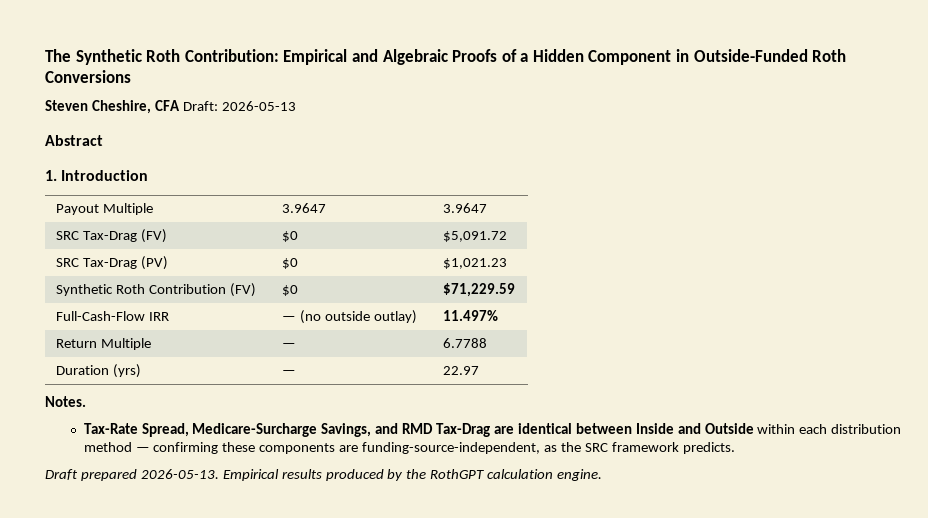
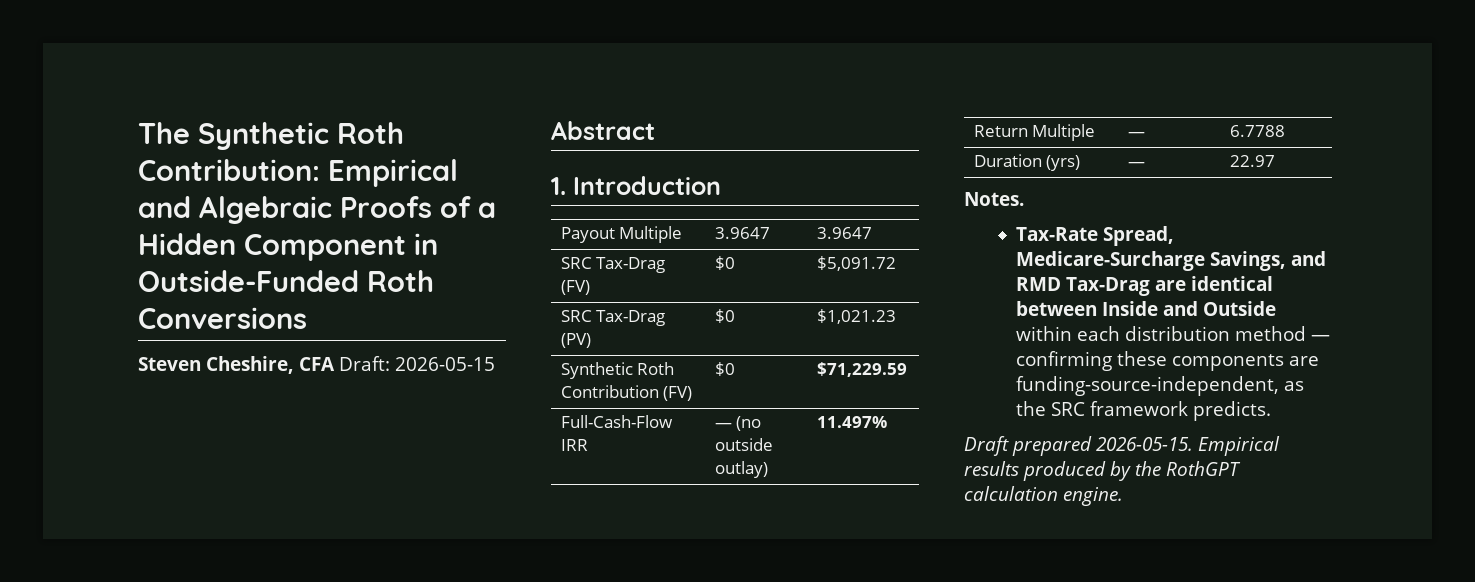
[221,101,296,111] 2026-05-13 -> [395,357,495,371] 2026-05-15
[140,469,219,479] 2026-05-13. -> [1096,437,1193,451] 2026-05-15.

